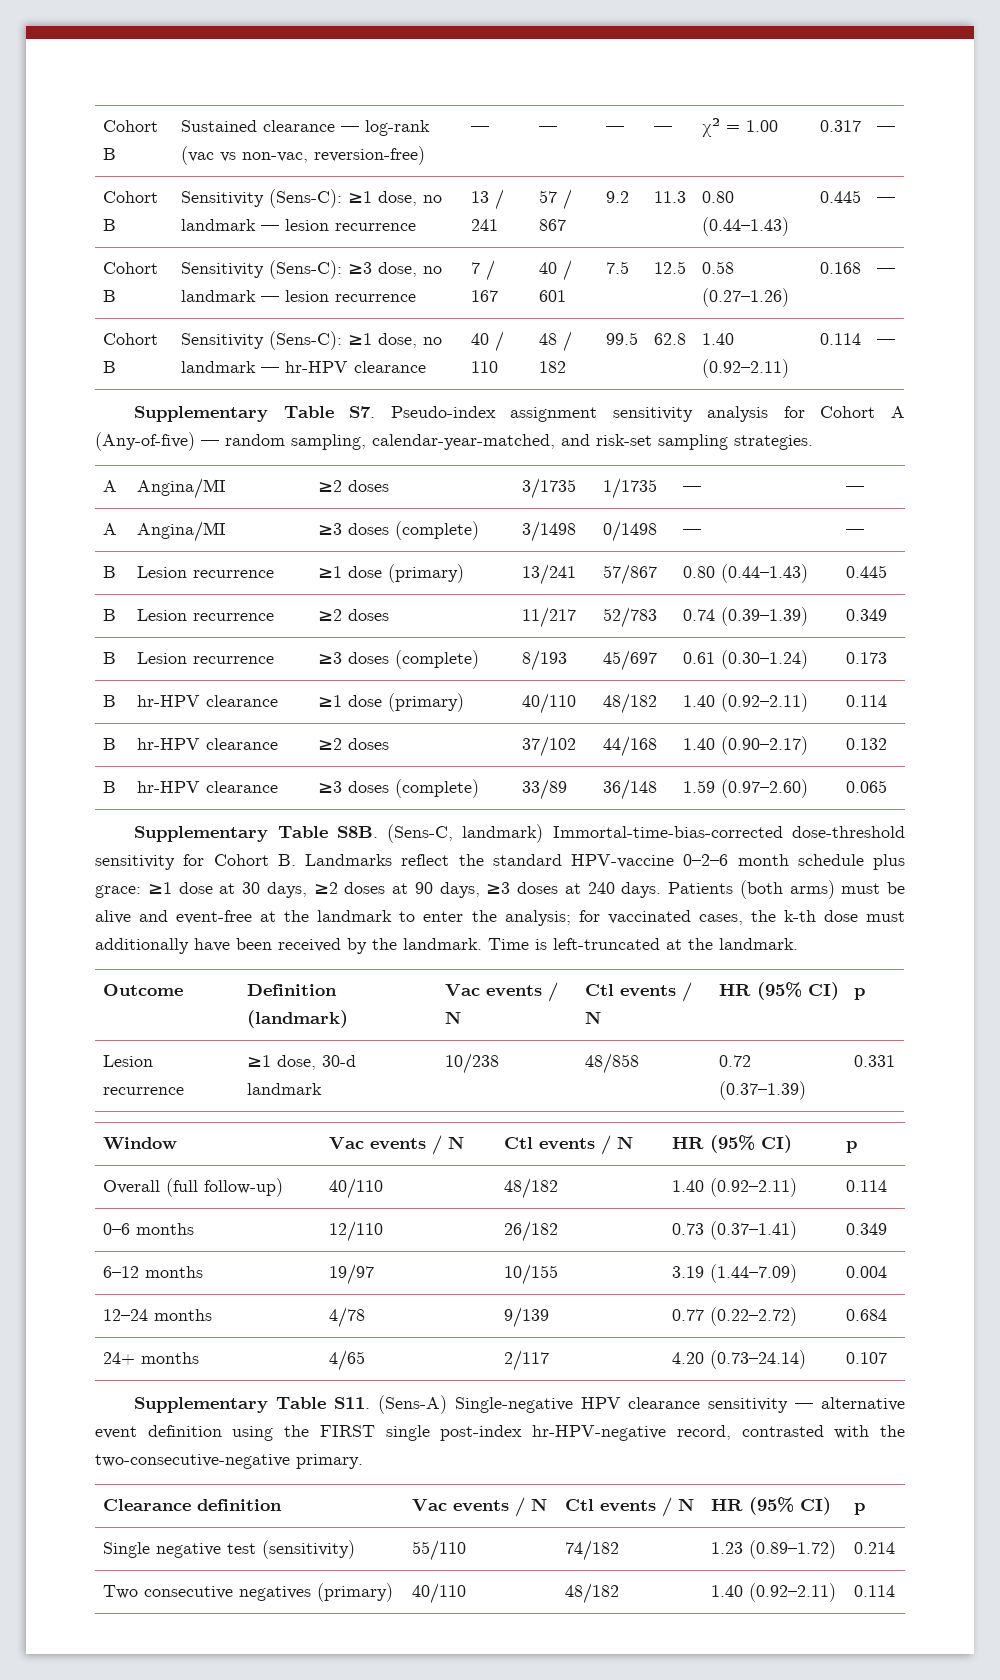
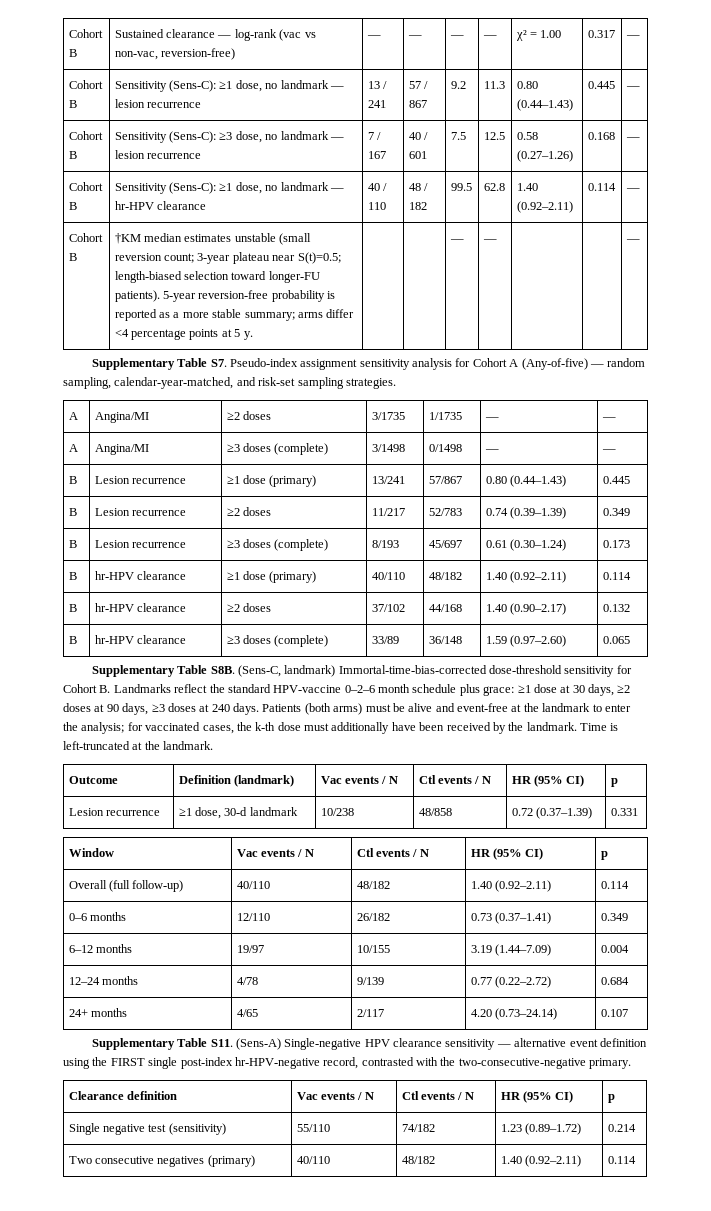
(895, 342) none -> [68,233,103,242] [68,253,77,261] [114,233,312,245] [114,252,341,264] [114,271,320,283] [114,290,336,302] [114,309,355,321] [114,329,253,340] [449,239,464,242] [482,239,497,242] [625,239,640,242] // Cohort B | †KM median estimates unstable (small reversion count; 3-year plateau near S(t)=0.5; length-biased selection toward longer-FU patients). 5-year reversion-free probability is reported as a more stable summary; arms differ <4 percentage points at 5 y. | | | — | — | | | —

